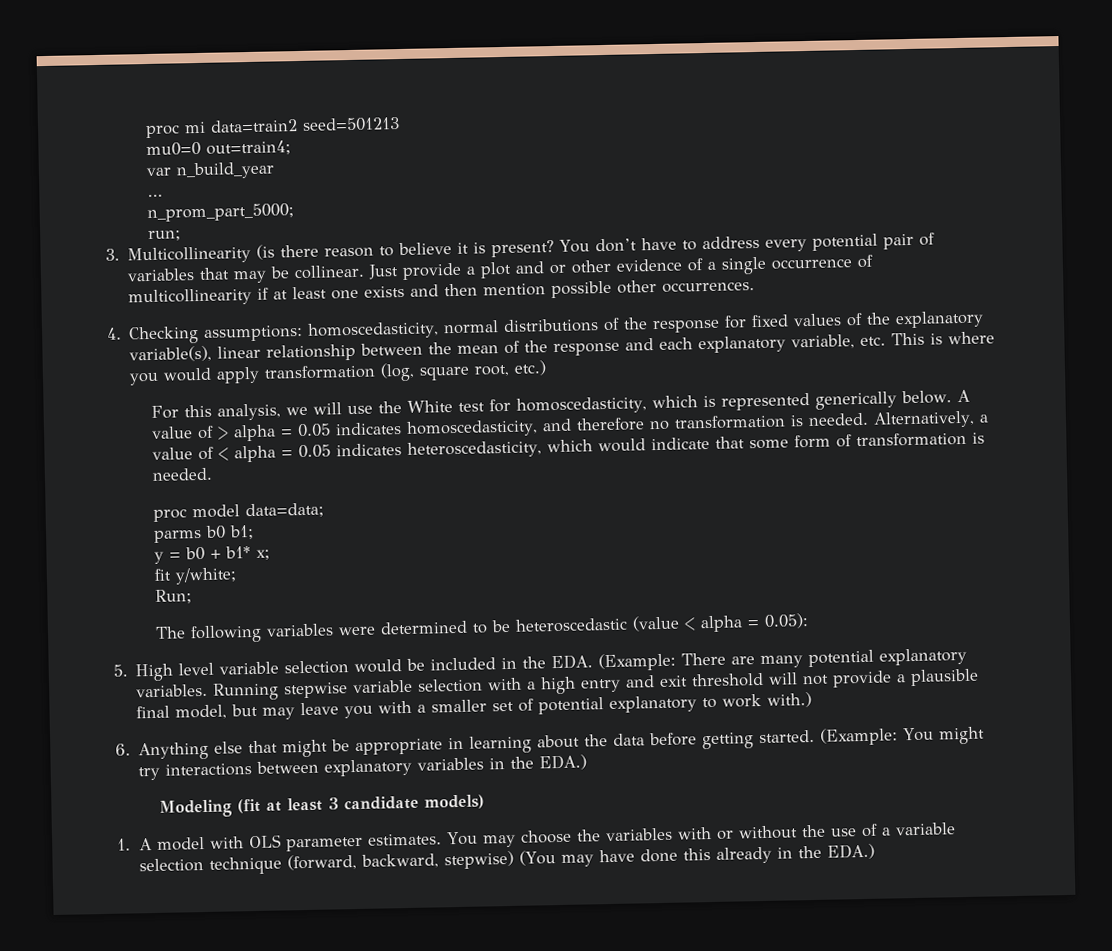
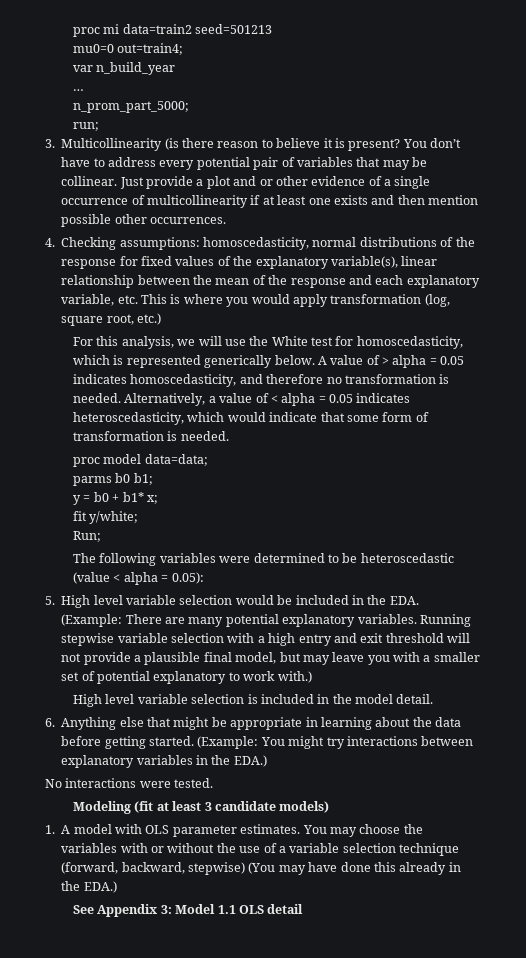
(813, 699) none -> [73,694,434,707] // High level variable selection is included in the model detail.
(588, 762) none -> [45,778,214,788] // No interactions were tested.
(875, 851) none -> [73,904,304,917] // See Appendix 3: Model 1.1 OLS detail

